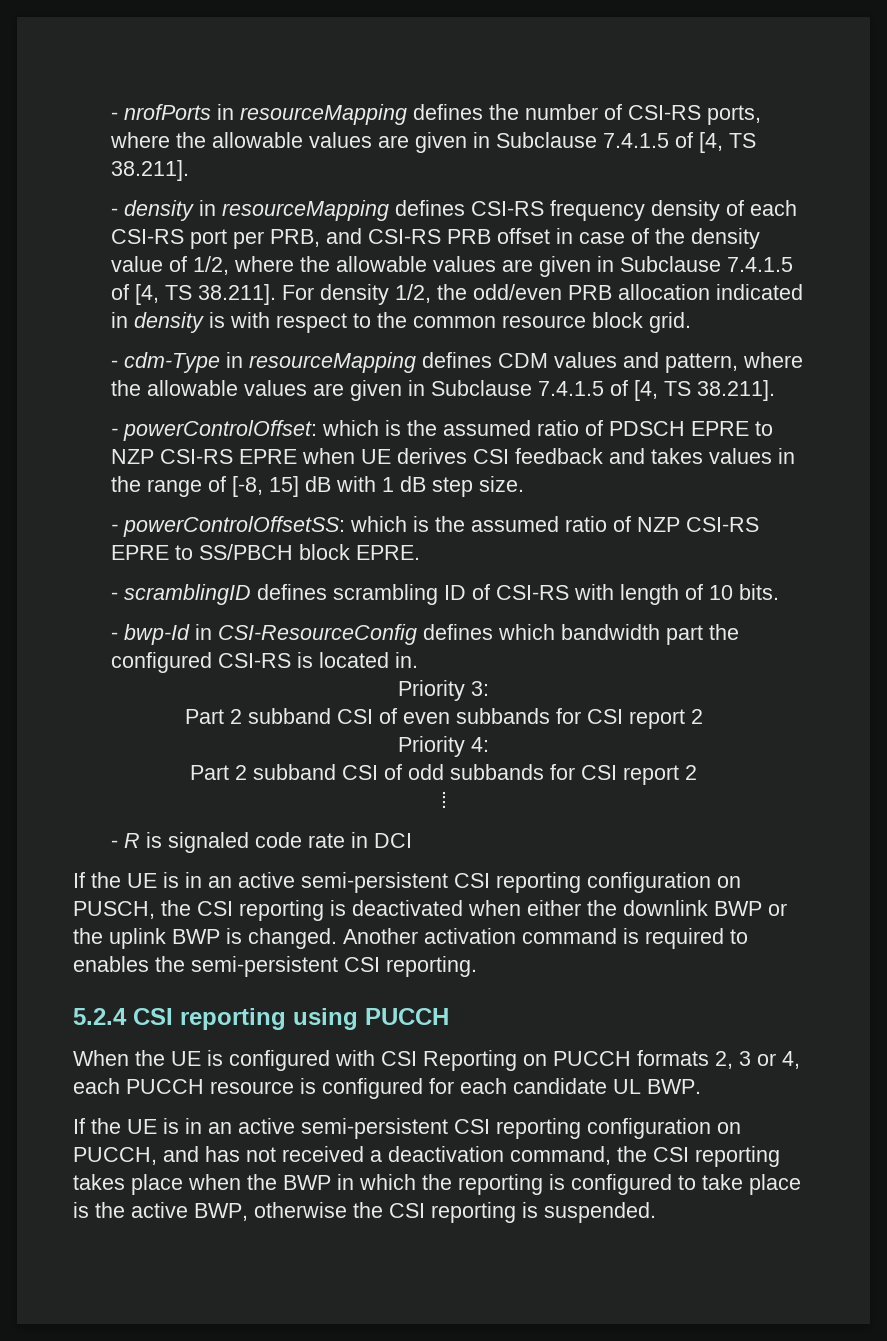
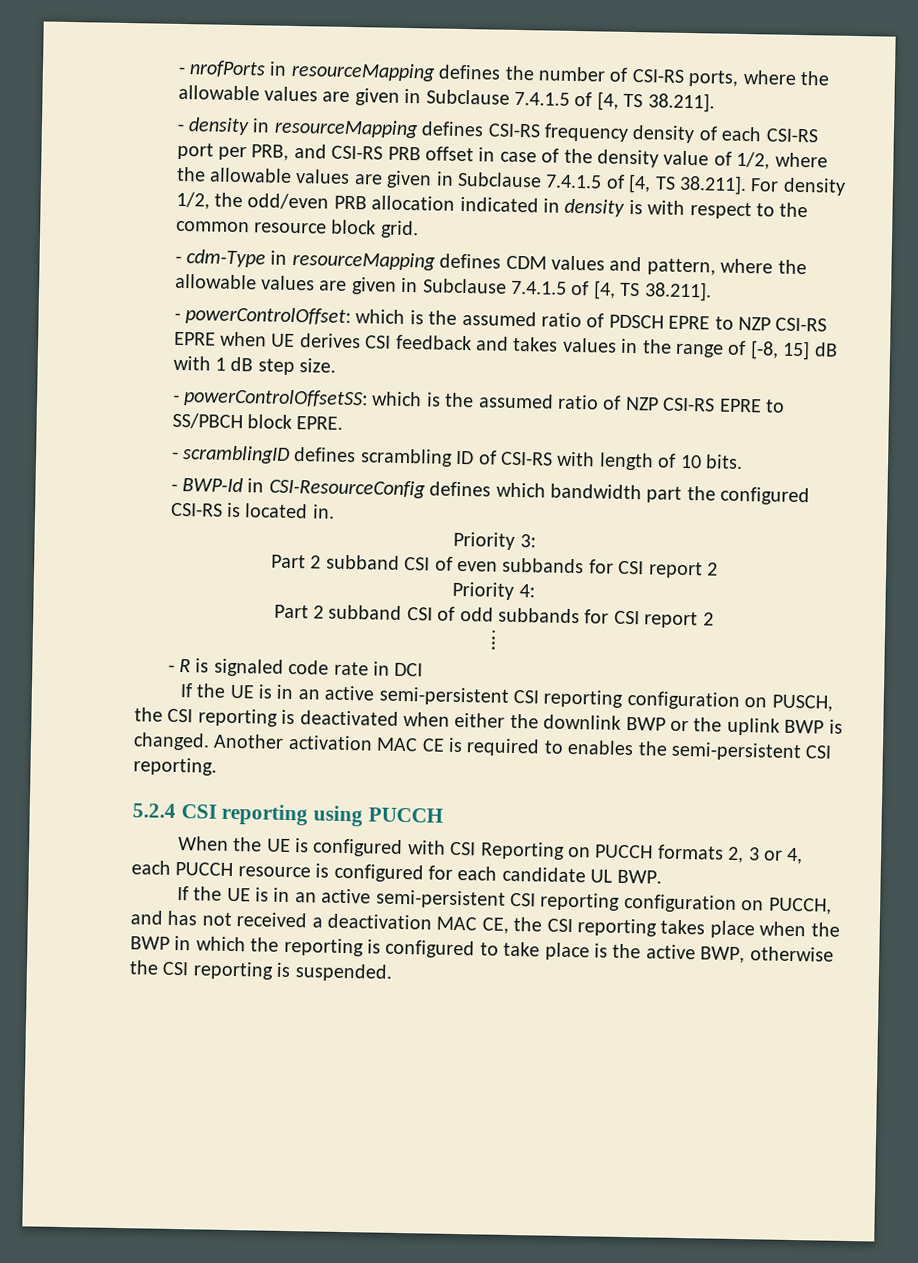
[124,624,191,645] bwp-Id -> [182,477,244,493] BWP-Id
[522,928,617,944] command -> [376,737,445,752] MAC CE
[510,1146,611,1165] command, -> [436,916,509,934] MAC CE,

